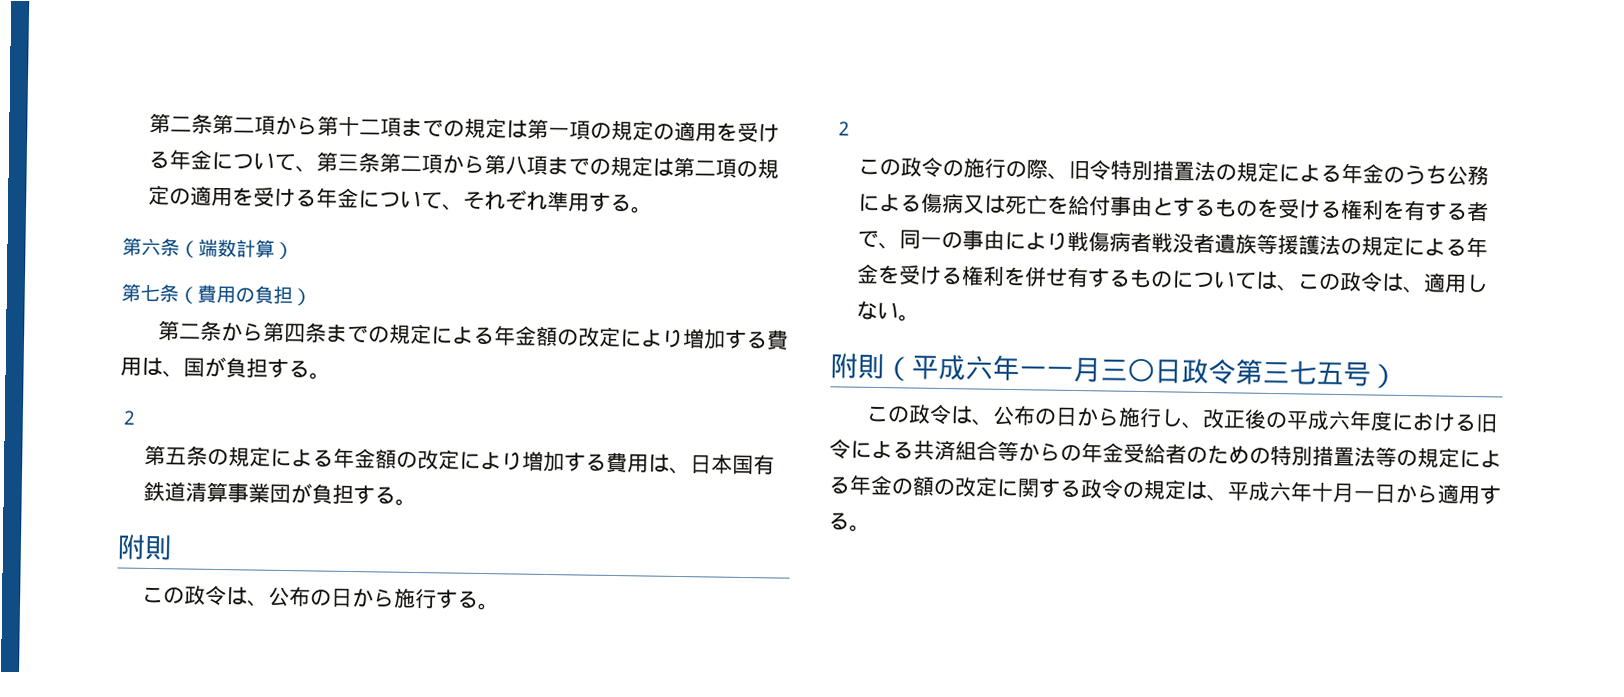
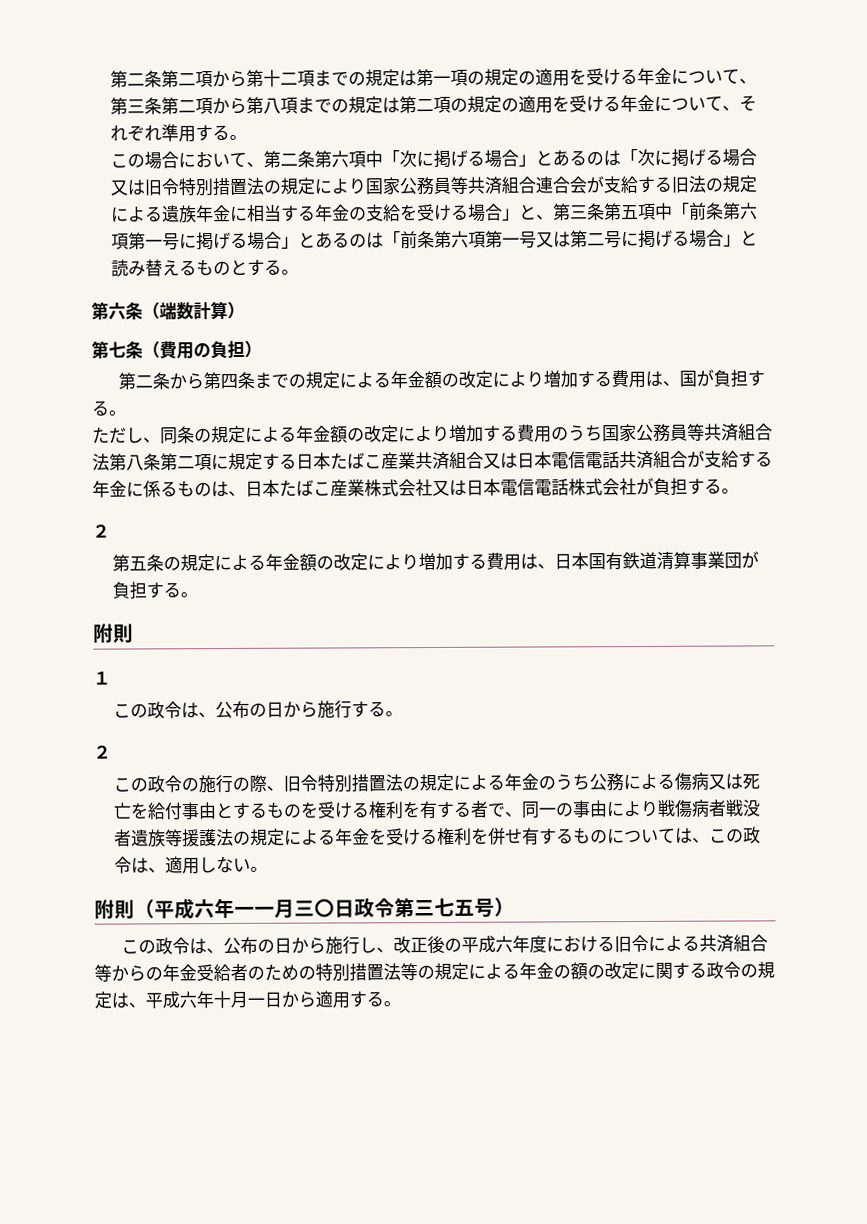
(653, 210) none -> [110,148,758,170] [110,175,758,197] [111,202,759,224] [111,229,759,251] [111,259,300,277] // この場合において、第二条第六項中「次に掲げる場合」とあるのは「次に掲げる場合又は旧令特別措置法の規定により国家公務員等共済組合連合会が支給する旧法の規定による遺族年金に相当する年金の支給を受ける場合」と、第三条第五項中「前条第六項第一号に掲げる場合」とあるのは「前条第六項第一号又は第二号に掲げる場合」と読み替えるものとする。
(331, 376) none -> [92,423,773,445] [92,450,773,471] [92,477,739,498] // ただし、同条の規定による年金額の改定により増加する費用のうち国家公務員等共済組合法第八条第二項に規定する日本たばこ産業共済組合又は日本電信電話共済組合が支給する年金に係るものは、日本たばこ産業株式会社又は日本電信電話株式会社が負担する。
(173, 547) none -> [93,671,111,685] // １

